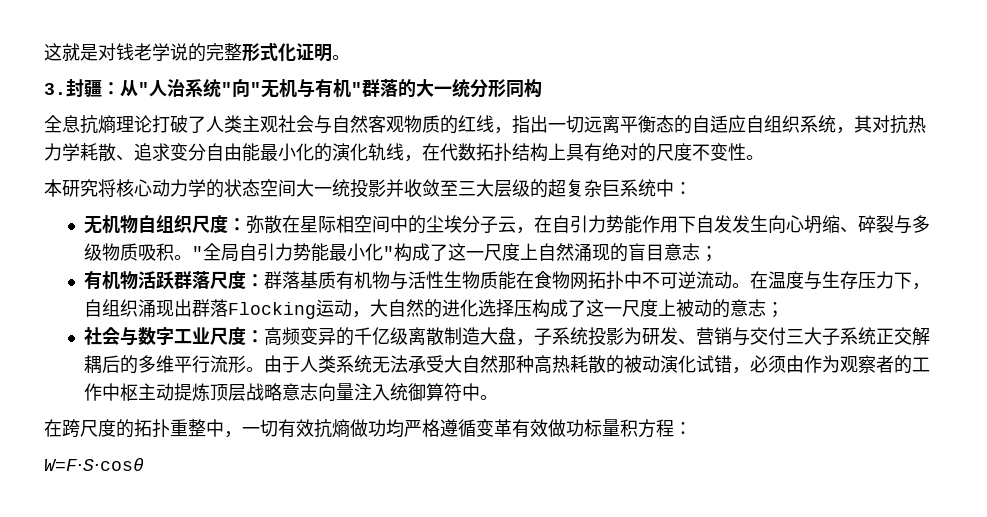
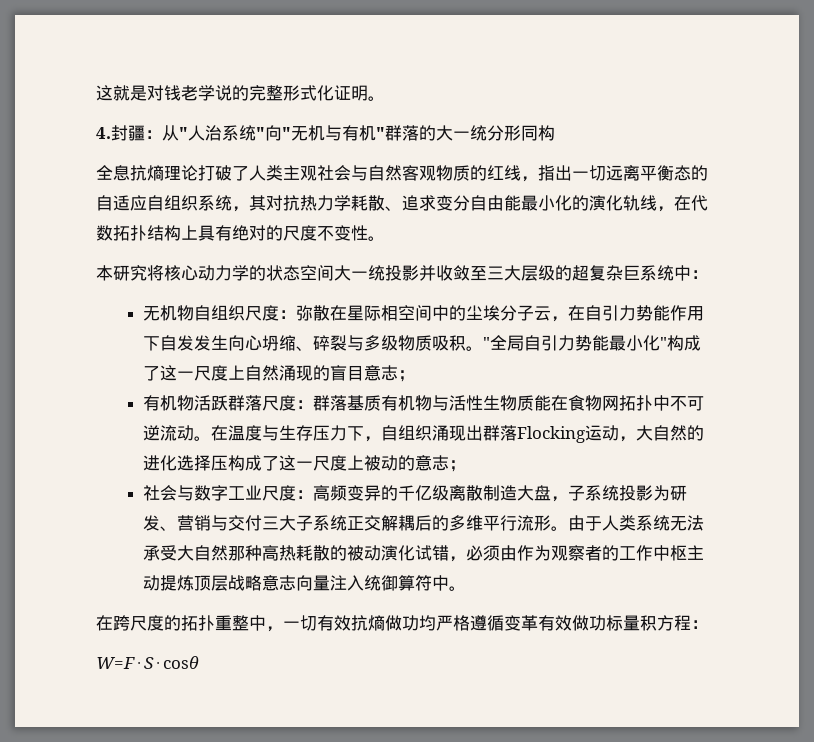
[44,83,66,95] 3. -> [96,127,111,139] 4.

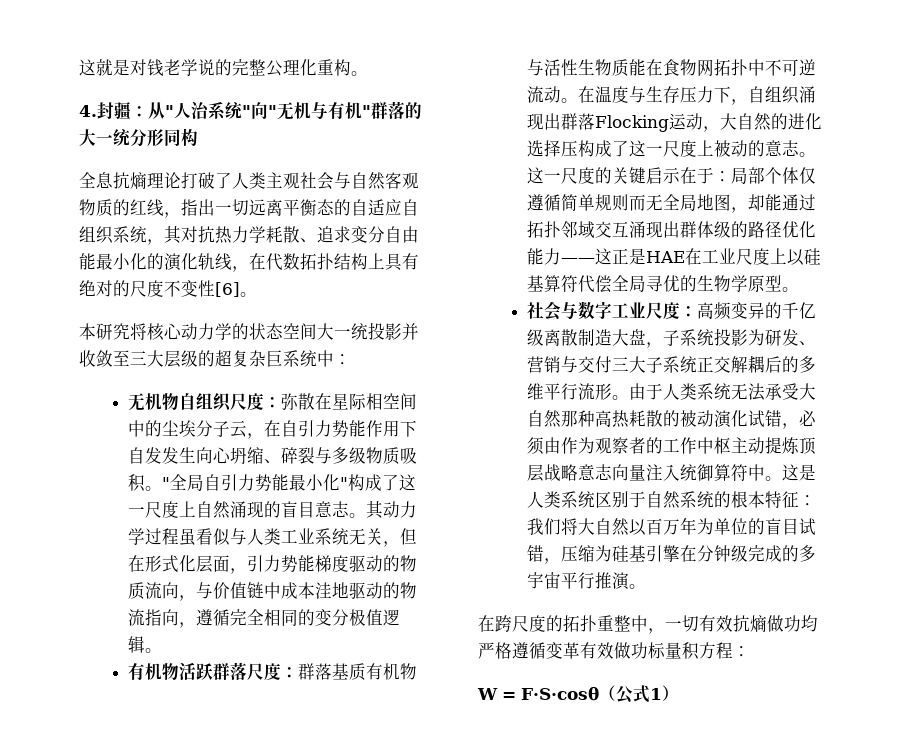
[283,85,368,101] 形式化证明 -> [266,59,351,77] 公理化重构
(368, 233) none -> [215,282,240,297] [6]
[398,370,416,382] ； -> [348,501,417,519] [127,528,417,547] [127,555,417,574] [127,582,417,601] [127,609,400,628] [127,636,162,653] 。其动力学过程虽看似与人类工业系统无关，但在形式化层面，引力势能梯度驱动的物质流向，与价值链中成本洼地驱动的物流指向，遵循完全相同的变分极值逻辑。
[449,460,467,472] ； -> [798,152,816,157] [526,167,816,184] [526,194,816,213] [526,221,816,239] [526,248,821,266] [526,275,799,293] 。这一尺度的关键启示在于：局部个体仅遵循简单规则而无全局地图，却能通过拓扑邻域交互涌现出群体级的路径优化能力——这正是HAE在工业尺度上以硅基算符代偿全局寻优的生物学原型。
(467, 588) none -> [781,464,816,481] [526,491,816,509] [526,517,816,536] [526,545,816,564] [526,572,646,590] 这是人类系统区别于自然系统的根本特征：我们将大自然以百万年为单位的盲目试错，压缩为硅基引擎在分钟级完成的多宇宙平行推演。
[96,656,199,669] W=F⋅S⋅cosθ -> [477,685,679,704] W = F·S·cosθ（公式1）

